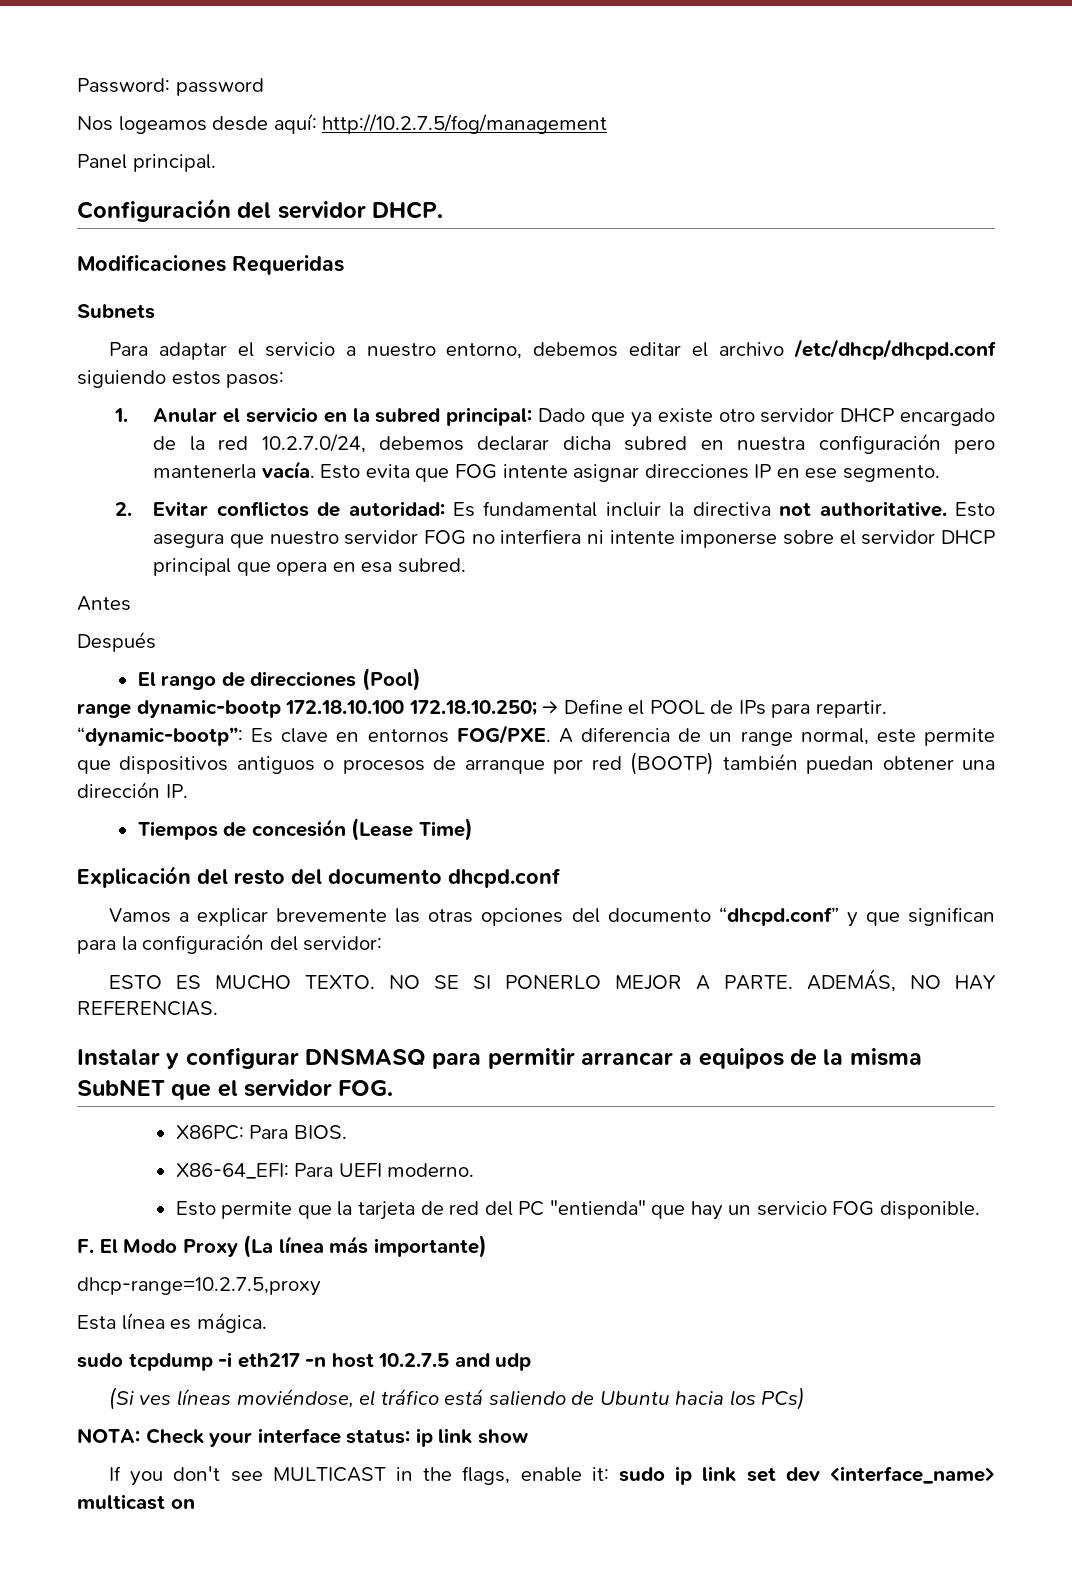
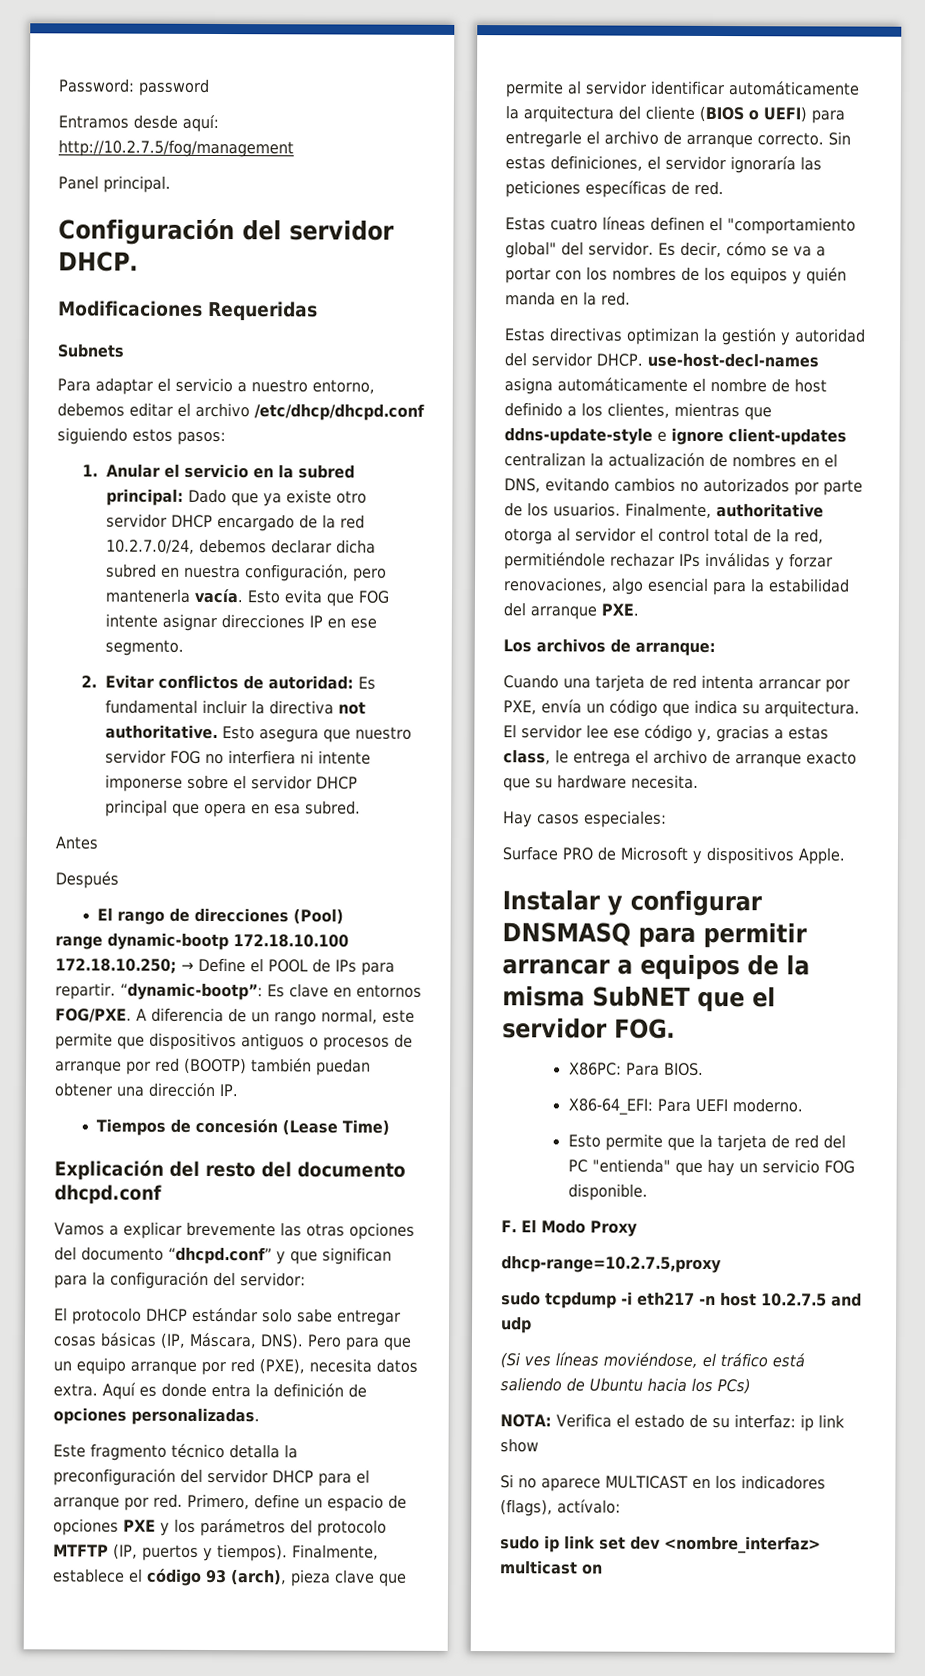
[77,116,207,134] Nos logeamos -> [58,115,129,129] Entramos
[818,433,941,454] configuración -> [245,564,350,582] configuración,
[740,731,793,746] range -> [274,1012,317,1026] rango
[108,969,997,992] [77,1001,218,1016] ESTO ES MUCHO TEXTO. NO SE SI PONERLO MEJOR A PARTE. ADEMÁS, NO HAY REFERENCIAS. -> [54,1307,401,1326] [53,1332,411,1351] [53,1357,418,1376] [53,1382,367,1400] [53,1407,260,1426] [53,1443,298,1461] [53,1468,370,1487] [53,1493,407,1512] [53,1518,387,1537] [53,1543,379,1562] [53,1568,407,1587] [505,80,860,98] [505,105,845,124] [505,130,851,149] [505,155,822,174] [505,180,724,198] [505,216,856,235] [505,241,826,259] [505,266,847,285] [505,291,631,306] [504,327,866,346] [504,352,819,368] [504,377,827,395] [504,402,772,421] [504,427,847,446] [504,452,838,468] [504,477,863,496] [504,502,824,518] [504,527,824,545] [504,552,833,571] [503,577,850,596] [503,602,639,620] [503,638,716,657] [503,674,850,693] [503,699,860,718] [503,724,829,743] [503,749,857,768] [503,774,699,792] [503,810,667,828] [502,846,845,865] El protocolo DHCP estándar solo sabe entregar cosas básicas (IP, Máscara, DNS). Pero para que un equipo arranque por red (PXE), necesita datos extra. Aquí es donde entra la definición de opciones personalizadas. // Este fragmento técnico detalla la preconfiguración del servidor DHCP para el arranque por red. Primero, define un espacio de opciones PXE y los parámetros del protocolo MTFTP (IP, puertos y tiempos). Finalmente, establece el código 93 (arch), pieza clave que permite al servidor identificar automáticamente la arquitectura del cliente (BIOS o UEFI) para entregarle el archivo de arranque correcto. Sin estas definiciones, el servidor ignoraría las peticiones específicas de red. // Estas cuatro líneas definen el "comportamiento global" del servidor. Es decir, cómo se va a portar con los nombres de los equipos y quién manda en la red. // Estas directivas optimizan la gestión y autoridad del servidor DHCP. use-host-decl-names asigna automáticamente el nombre de host definido a los clientes, mientras que ddns-update-style e ignore client-updates centralizan la actualización de nombres en el DNS, evitando cambios no autorizados por parte de los usuarios. Finalmente, authoritative otorga al servidor el control total de la red, permitiéndole rechazar IPs inválidas y forzar renovaciones, algo esencial para la estabilidad del arranque PXE. // Los archivos de arranque: // Cuando una tarjeta de red intenta arrancar por PXE, envía un código que indica su arquitectura. El servidor lee ese código y, gracias a estas class, le entrega el archivo de arranque exacto que su hardware necesita. // Hay casos especiales: // Surface PRO de Microsoft y dispositivos Apple.
[243,1235,487,1258] [77,1277,321,1296] [77,1312,267,1333] (La línea más importante) // dhcp-range=10.2.7.5,proxy // Esta línea es mágica. -> [501,1255,722,1274] // dhcp-range=10.2.7.5,proxy
[145,1428,528,1447] [108,1466,609,1486] Check your interface status: ip link show // If you don't see MULTICAST in the flags, enable it: -> [555,1413,845,1432] [500,1438,539,1453] [500,1474,826,1492] [500,1499,621,1517] Verifica el estado de su interfaz: ip link show // Si no aparece MULTICAST en los indicadores (flags), actívalo: //
[829,1466,995,1484] <interface_name> -> [664,1535,821,1554] <nombre_interfaz>

